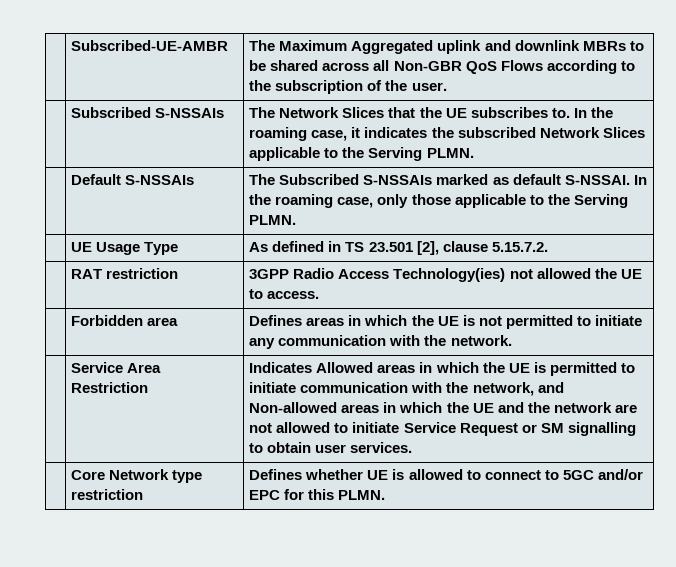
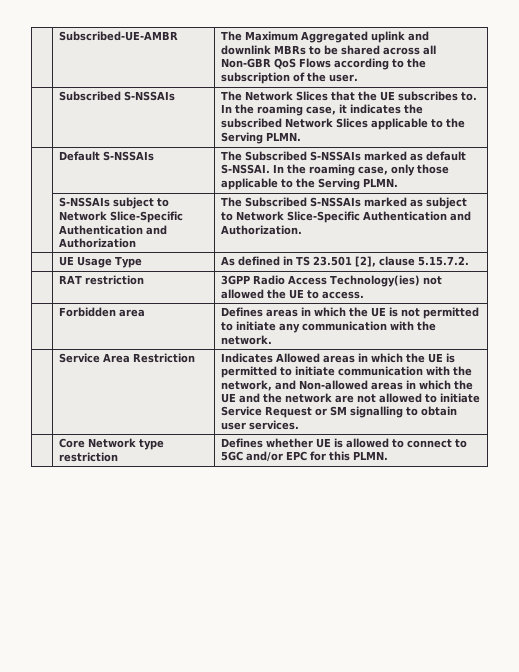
(297, 220) none -> [59,197,170,209] [59,211,184,223] [59,225,168,235] [59,238,137,248] [221,197,468,209] [221,211,472,223] [221,225,303,235] // | S-NSSAIs subject to Network Slice-Specific Authentication and Authorization | The Subscribed S-NSSAIs marked as subject to Network Slice-Specific Authentication and Authorization.

